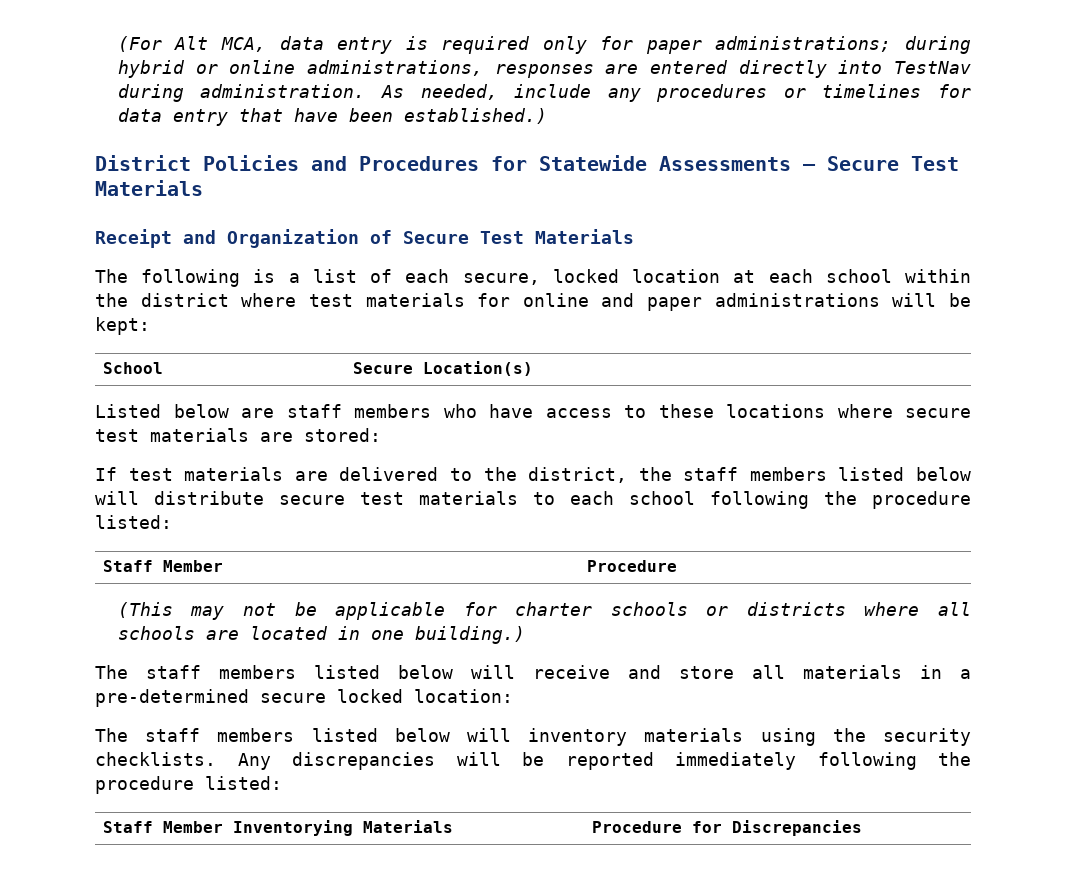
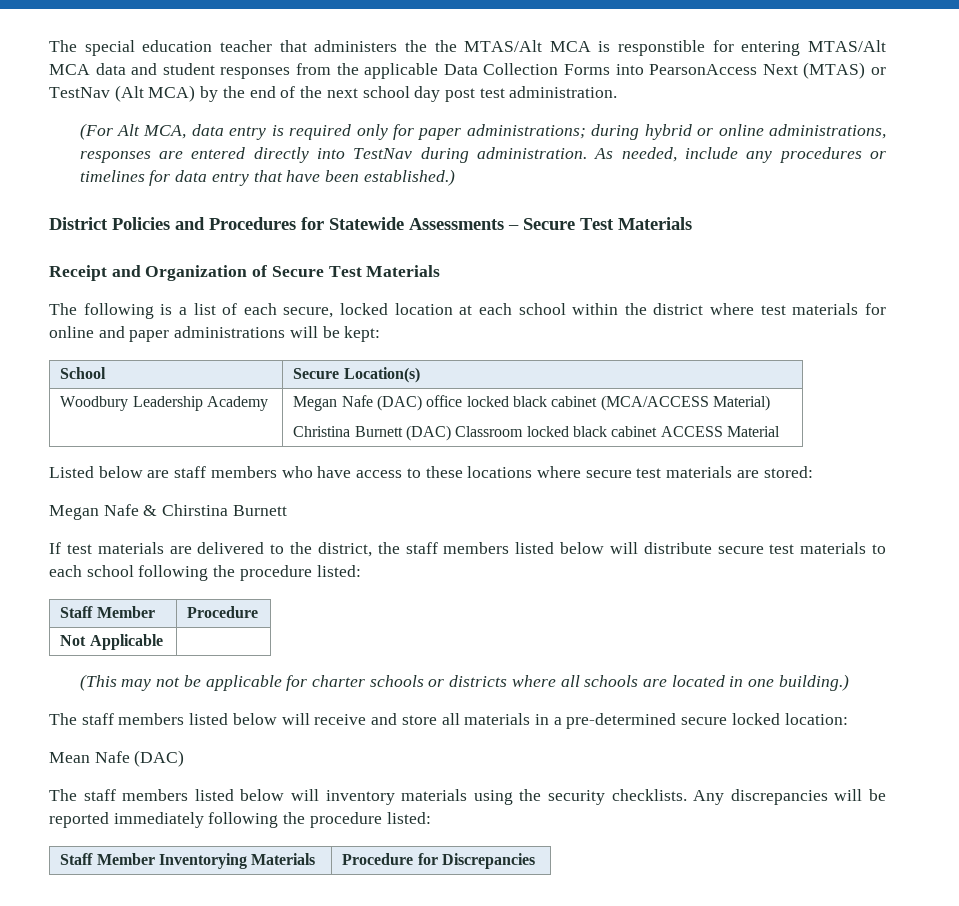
(117, 44) none -> [49,40,886,56] [49,62,887,79] [49,85,618,102] The special education teacher that administers the the MTAS/Alt MCA is responstible for entering MTAS/Alt MCA data and student responses from the applicable Data Collection Forms into PearsonAccess Next (MTAS) or TestNav (Alt MCA) by the end of the next school day post test administration. //
(534, 368) none -> [60,396,268,411] [293,395,770,411] [293,425,780,441] // Woodbury Leadership Academy | Megan Nafe (DAC) office locked black cabinet (MCA/ACCESS Material) // Christina Burnett (DAC) Classroom locked black cabinet ACCESS Material
(381, 435) none -> [49,504,287,520] // Megan Nafe & Chirstina Burnett
(678, 566) none -> [60,634,163,650] // Not Applicable |
(513, 696) none -> [49,750,185,767] // Mean Nafe (DAC)

